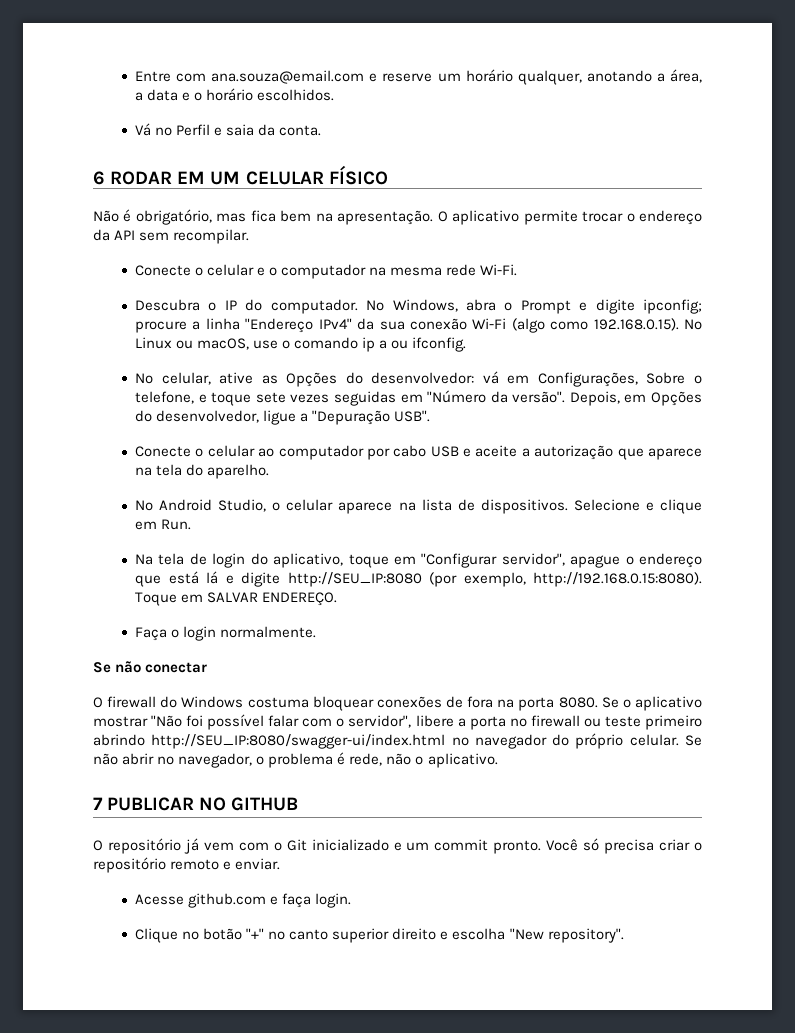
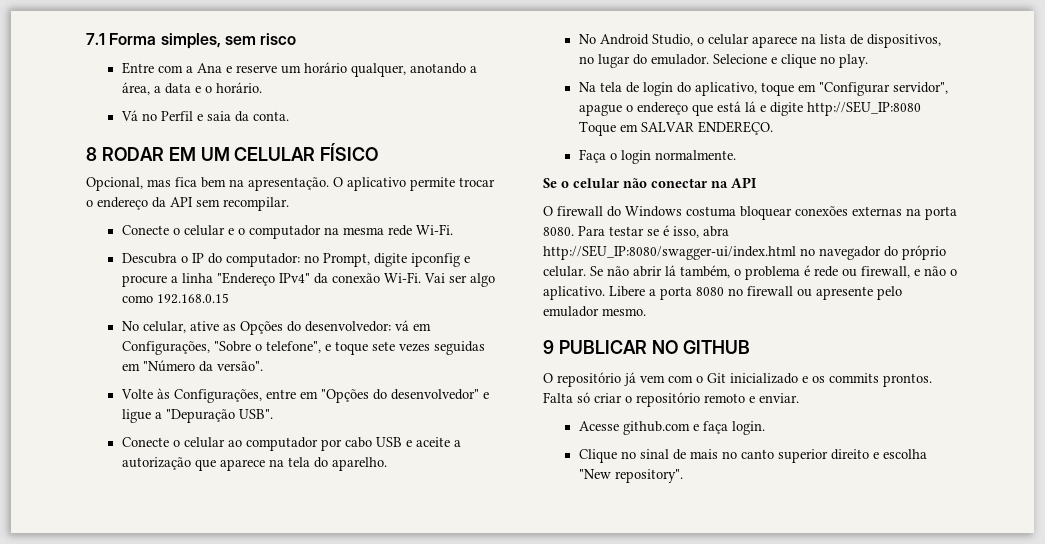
[135,70,365,84] Entre com ana.souza@email.com -> [86,33,297,49] [121,62,222,74] 7.1 Forma simples, sem risco // Entre com a Ana
[206,88,335,101] horário escolhidos. -> [215,82,262,93] horário.
[93,171,105,185] 6 -> [86,147,97,161] 8
[93,209,212,225] Não é obrigatório, -> [86,177,143,191] Opcional,
[270,299,702,314] computador. No Windows, abra o Prompt e digite ipconfig; -> [225,253,470,267] computador: no Prompt, digite ipconfig e
[379,318,702,333] [135,337,467,352] sua conexão Wi-Fi (algo como 192.168.0.15). No Linux ou macOS, use o comando ip a ou ifconfig. -> [331,272,495,287] [121,293,229,304] conexão Wi-Fi. Vai ser algo como 192.168.0.15
[646,372,703,384] [135,391,195,404] Sobre o telefone, -> [213,341,321,353] "Sobre o telefone",
[569,391,702,406] [135,410,260,423] Depois, em Opções do desenvolvedor, -> [120,388,489,403] // Volte às Configurações, entre em "Opções do desenvolvedor" e
[480,499,568,514] dispositivos. -> [866,34,941,48] [578,54,709,68] dispositivos, no lugar do emulador.
[135,519,192,530] em Run. -> [819,54,868,68] no play.
[429,572,702,587] (por exemplo, http://192.168.0.15:8080). -> (921, 108) none
(111, 667) none -> [561,178,620,188] o celular
(208, 667) none -> [711,177,757,188] na API
[446,696,494,708] de fora -> [852,206,902,216] externas
[601,696,703,711] [93,714,702,730] [93,734,145,746] Se o aplicativo mostrar "Não foi possível falar com o servidor", libere a porta no firewall ou teste primeiro abrindo -> [578,225,729,238] Para testar se é isso, abra
[157,753,253,768] no navegador, -> [665,265,730,278] lá também,
[349,753,383,766] rede, -> [814,266,920,278] rede ou firewall, e
[93,797,103,810] // 7 -> [609,286,902,300] [543,306,646,317] [543,340,554,354] Libere a porta 8080 no firewall ou apresente pelo emulador mesmo. // 9
[406,838,655,854] um commit pronto. Você só precisa -> [812,373,932,387] [543,392,590,403] os commits prontos. Falta só
[203,928,265,940] botão "+" -> [639,449,718,460] sinal de mais

